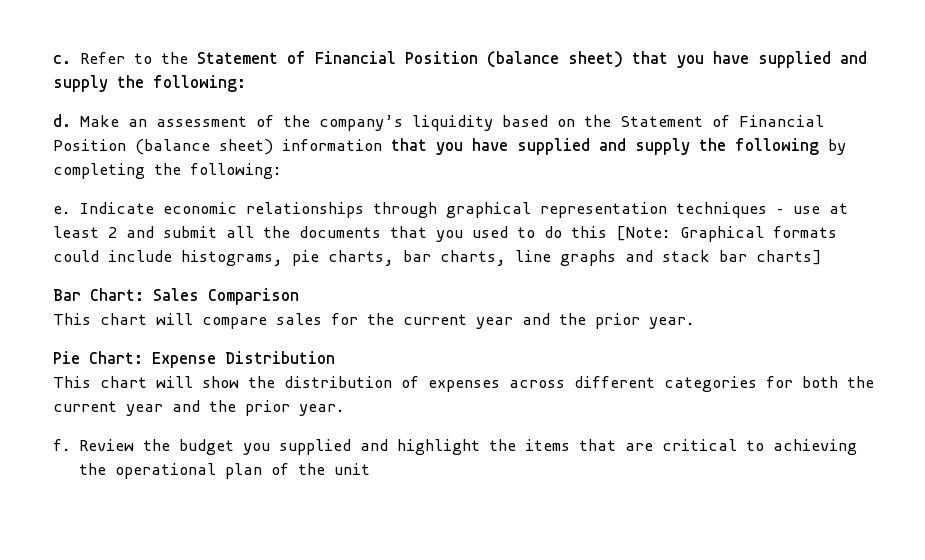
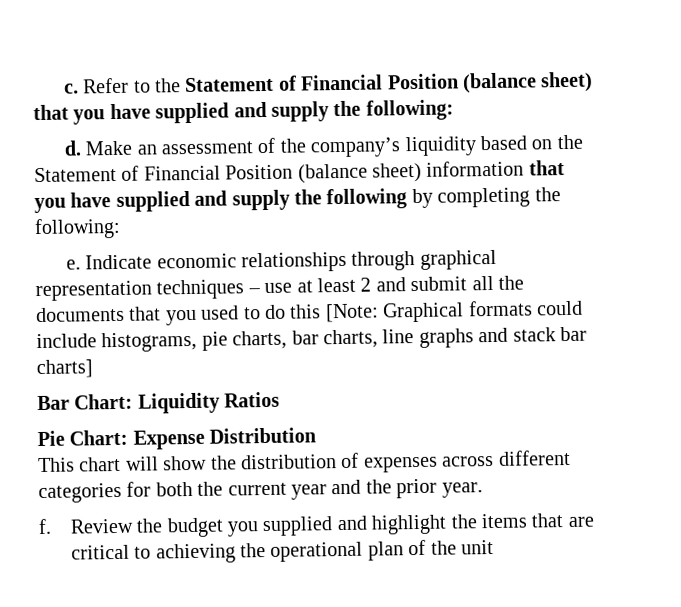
[153,288,299,305] [53,313,695,329] Sales Comparison // This chart will compare sales for the current year and the prior year. -> [137,391,281,414] Liquidity Ratios

